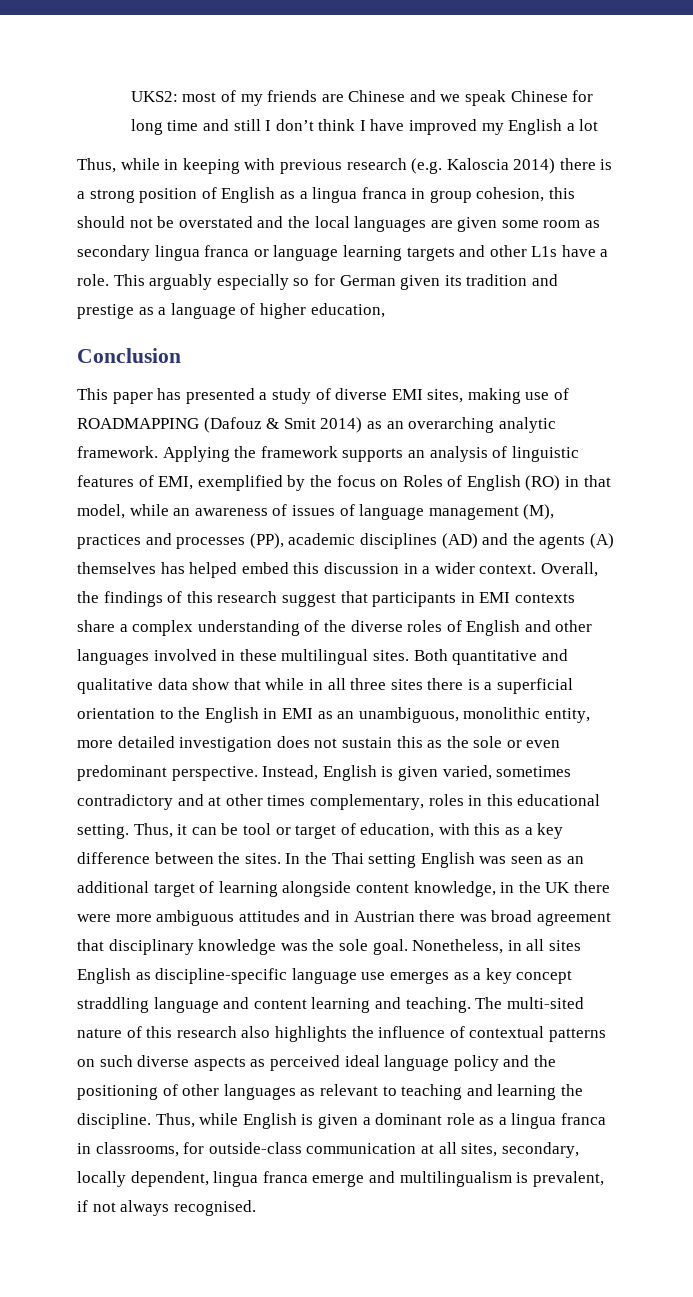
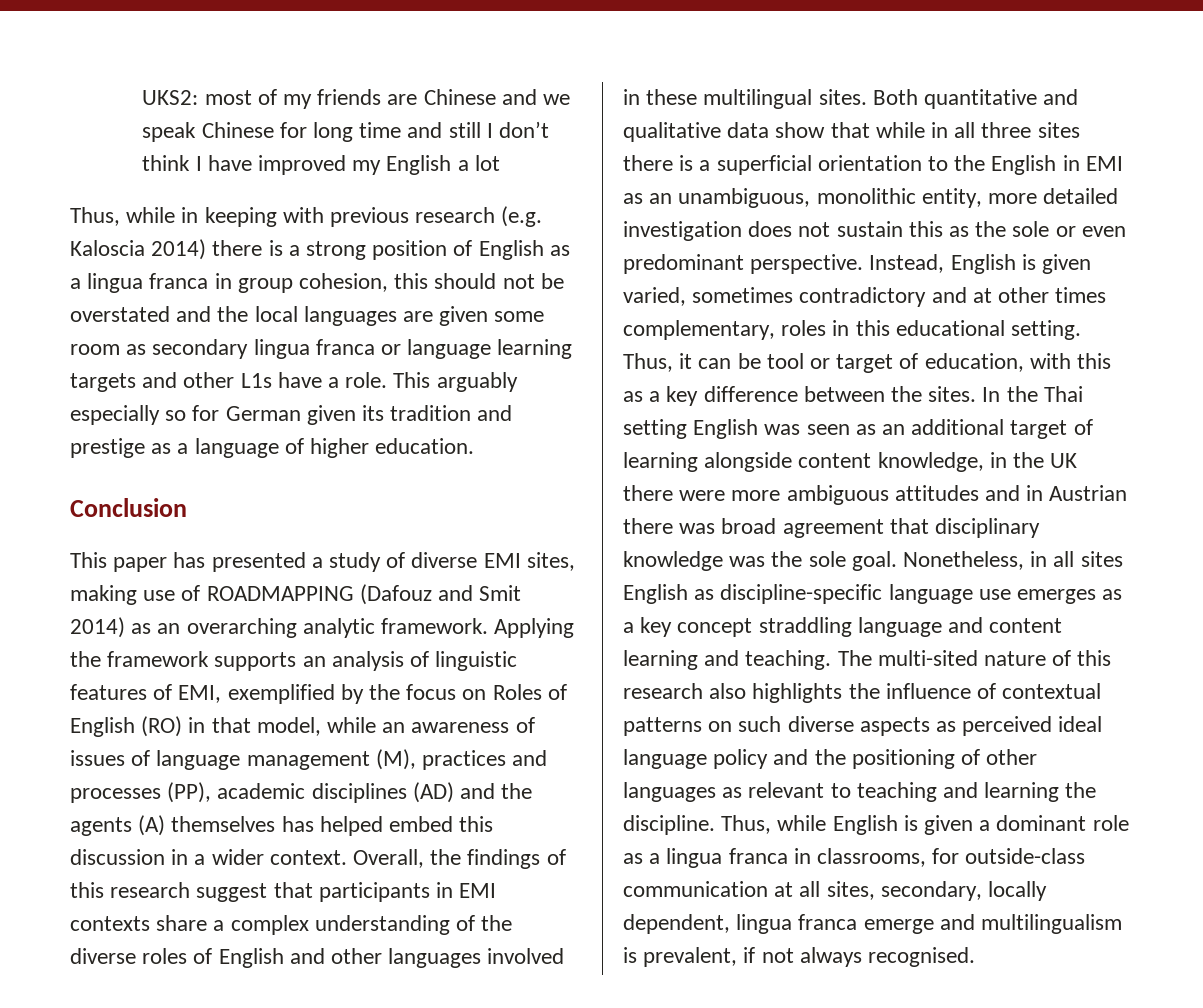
[310,303,385,318] education, -> [375,438,475,454] education.
[266,418,280,429] & -> [438,585,474,601] and

